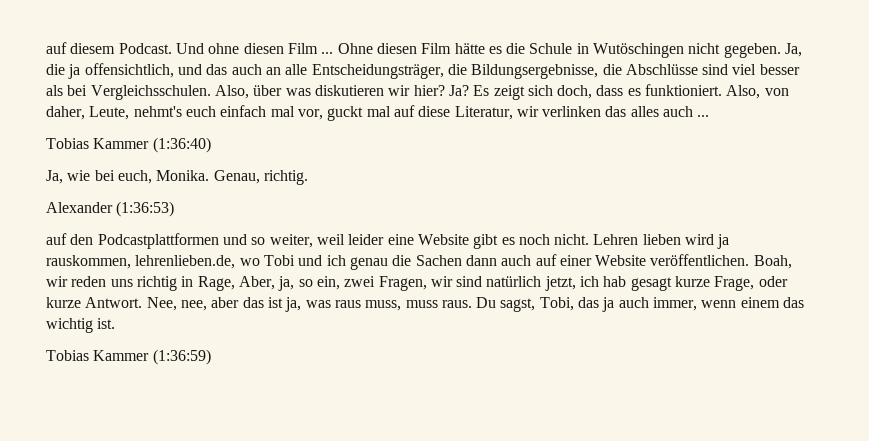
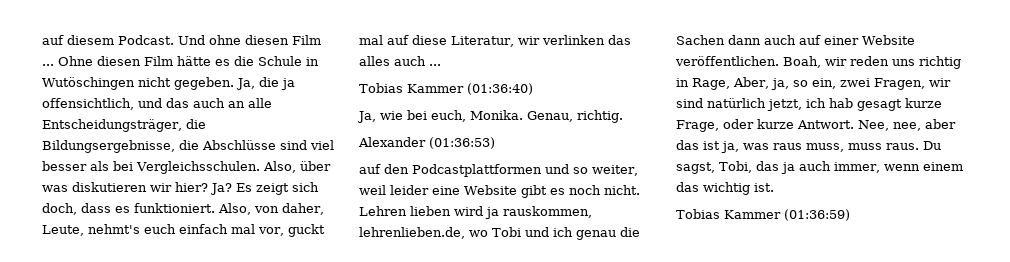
[152,137,211,153] (1:36:40) -> [467,83,533,95] (01:36:40)
[116,201,175,217] (1:36:53) -> [429,137,495,149] (01:36:53)
[152,349,211,365] (1:36:59) -> [784,209,850,221] (01:36:59)

